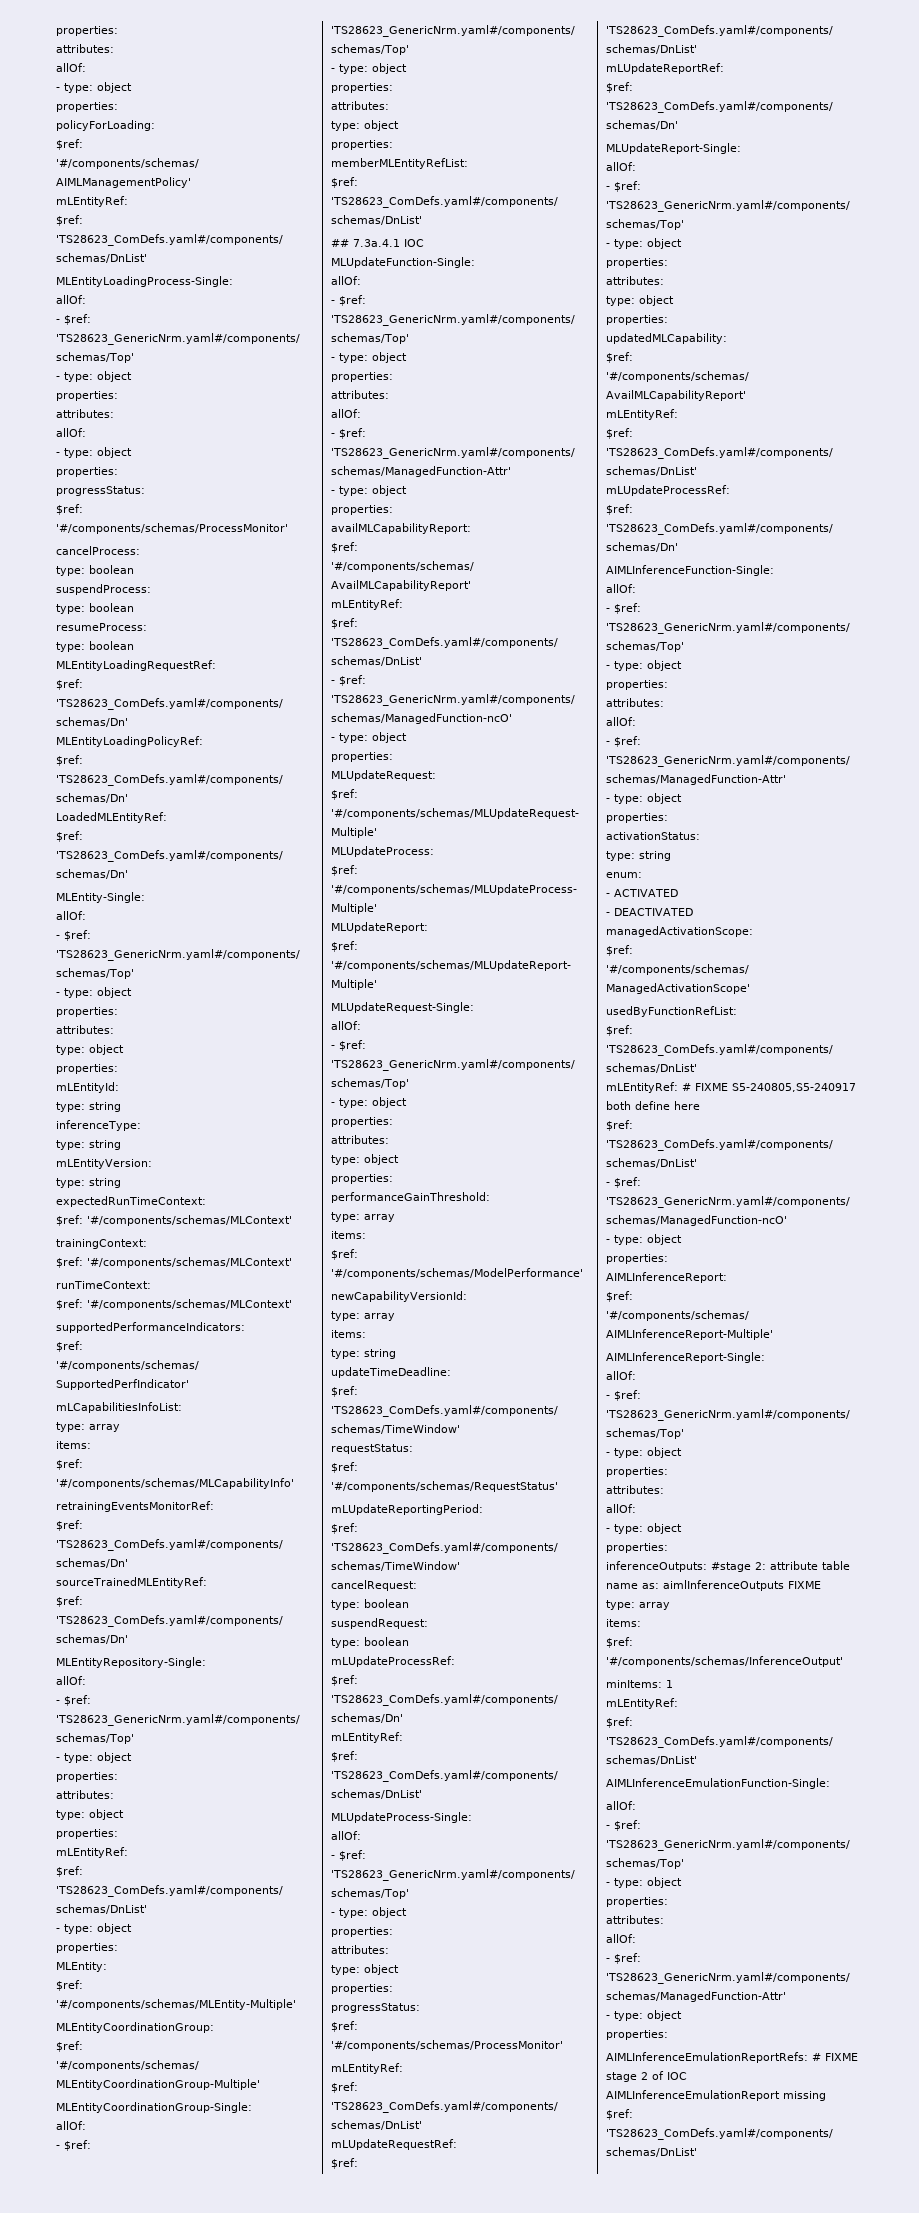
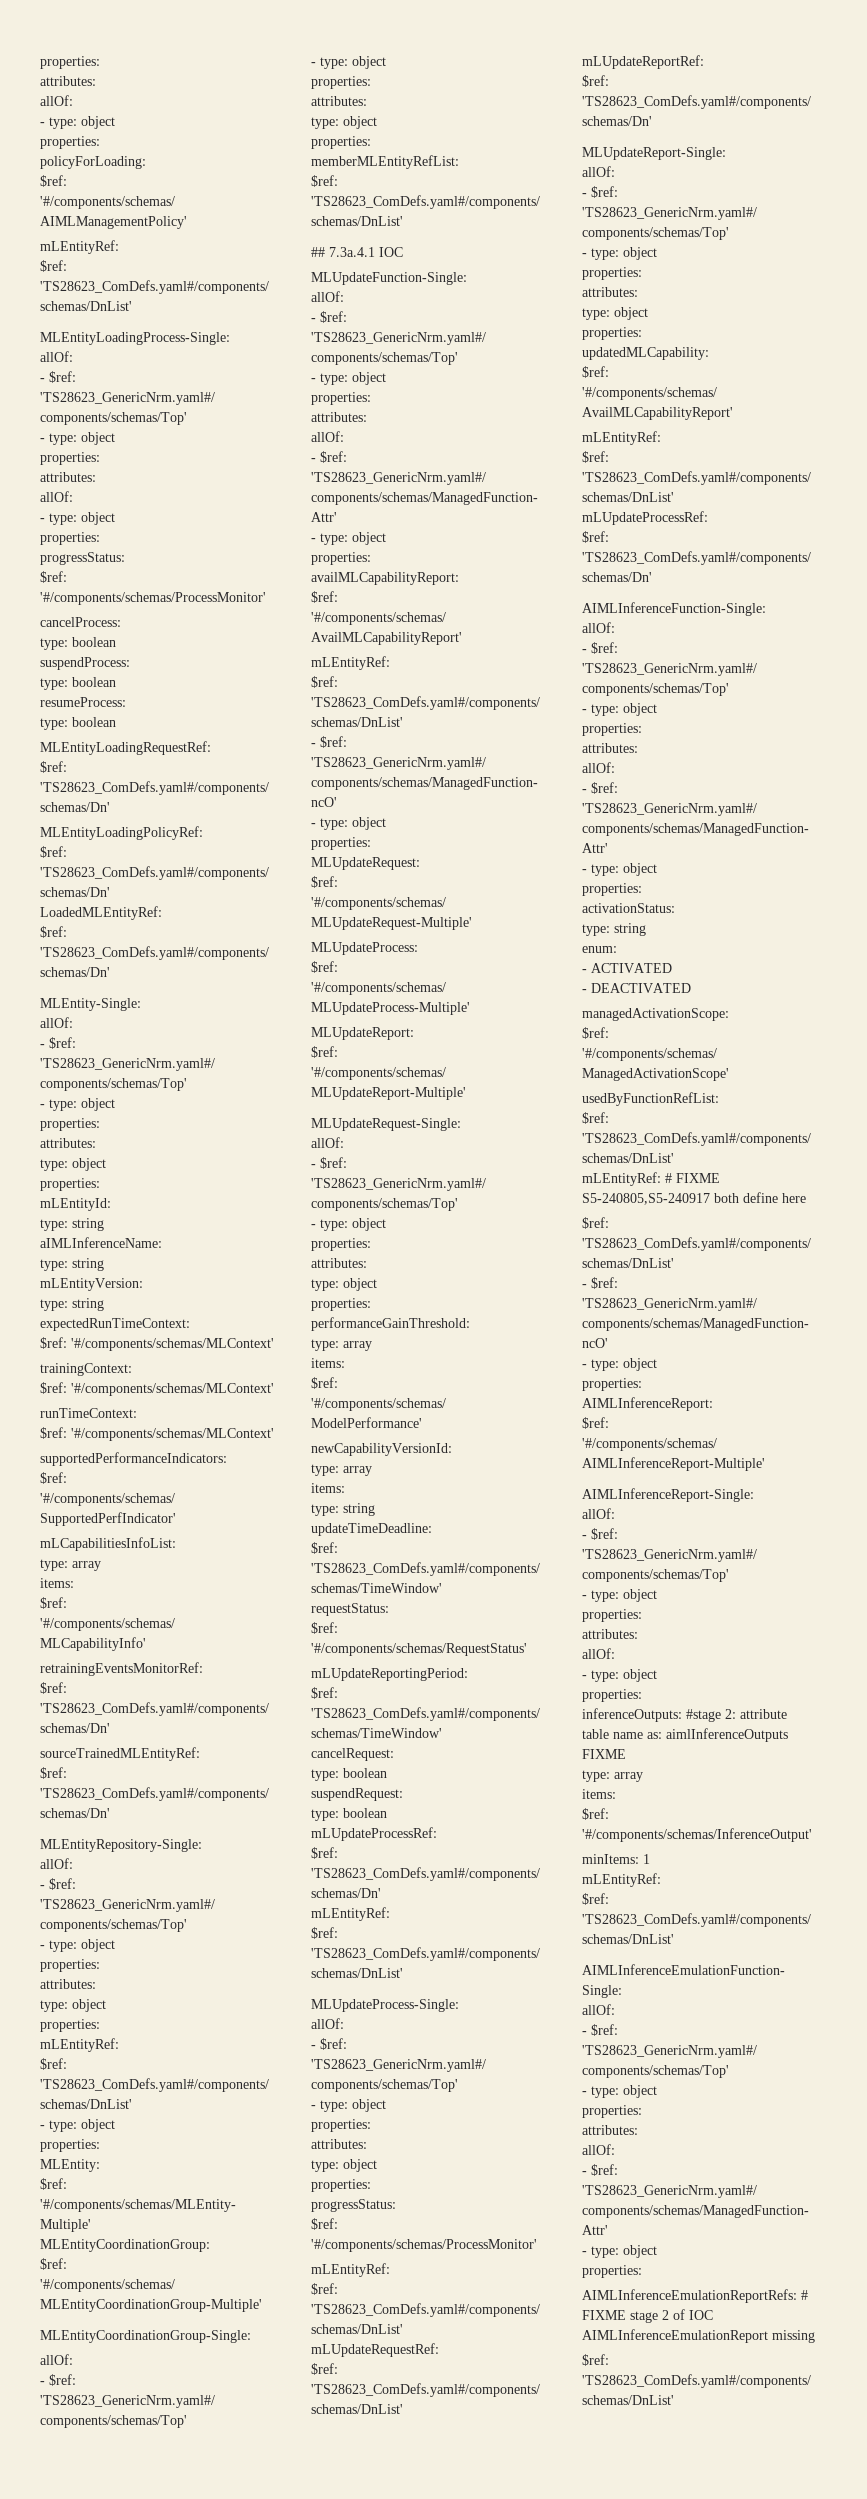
[56,1120,141,1131] inferenceType: -> [40,1237,162,1248] aIMLInferenceName:

